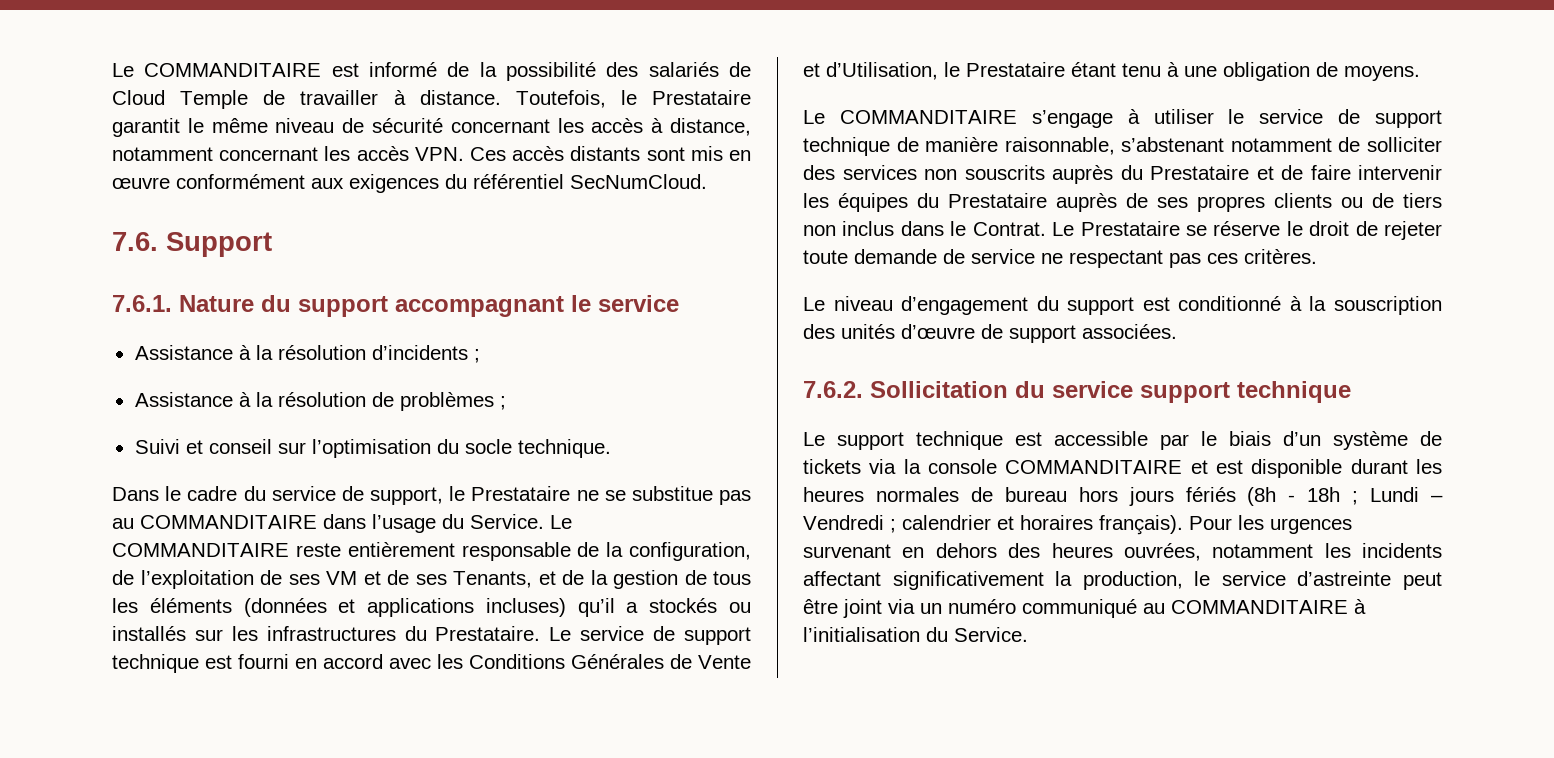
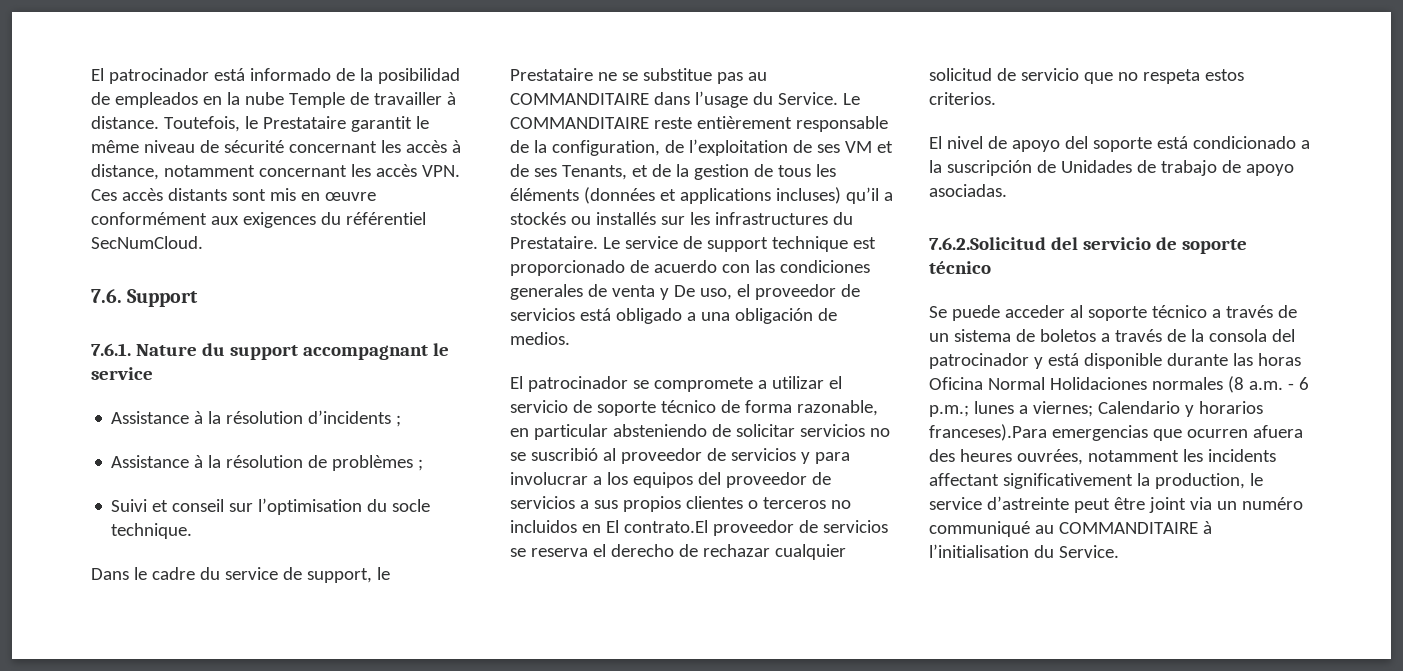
[112,62,751,81] [112,90,165,105] Le COMMANDITAIRE est informé de la possibilité des salariés de Cloud -> [91,68,460,84] [91,92,284,108] El patrocinador está informado de la posibilidad de empleados en la nube
[238,654,751,669] [803,62,1420,81] [803,109,1442,128] [803,137,1442,156] [803,165,1442,184] [803,193,1442,212] [803,221,1442,240] [803,249,1317,268] [803,296,1442,315] [803,324,1177,343] [803,381,1351,403] [803,431,1442,450] [803,459,1442,478] [803,487,1443,506] [803,515,1352,535] [803,543,997,558] fourni en accord avec les Conditions Générales de Vente et d’Utilisation, le Prestataire étant tenu à une obligation de moyens. // Le COMMANDITAIRE s’engage à utiliser le service de support technique de manière raisonnable, s’abstenant notamment de solliciter des services non souscrits auprès du Prestataire et de faire intervenir les équipes du Prestataire auprès de ses propres clients ou de tiers non inclus dans le Contrat. Le Prestataire se réserve le droit de rejeter toute demande de service ne respectant pas ces critères. // Le niveau d’engagement du support est conditionné à la souscription des unités d’œuvre de support associées. // 7.6.2. Sollicitation du service support technique // Le support technique est accessible par le biais d’un système de tickets via la console COMMANDITAIRE et est disponible durant les heures normales de bureau hors jours fériés (8h - 18h ; Lundi – Vendredi ; calendrier et horaires français). Pour les urgences survenant en dehors -> [510,260,870,276] [510,284,860,300] [510,308,837,324] [510,332,570,345] [510,376,842,392] [510,400,878,416] [510,424,890,440] [510,448,850,464] [510,472,831,488] [510,496,851,512] [510,520,888,536] [510,544,846,560] [929,68,1244,84] [929,92,996,105] [929,136,1310,152] [929,160,1294,176] [929,184,1007,197] [929,237,1247,254] [929,261,991,274] [929,305,1297,321] [929,329,1295,342] [929,353,1301,369] [929,376,1309,393] [929,401,1263,417] [929,424,1303,441] proporcionado de acuerdo con las condiciones generales de venta y De uso, el proveedor de servicios está obligado a una obligación de medios. // El patrocinador se compromete a utilizar el servicio de soporte técnico de forma razonable, en particular absteniendo de solicitar servicios no se suscribió al proveedor de servicios y para involucrar a los equipos del proveedor de servicios a sus propios clientes o terceros no incluidos en El contrato.El proveedor de servicios se reserva el derecho de rechazar cualquier solicitud de servicio que no respeta estos criterios. // El nivel de apoyo del soporte está condicionado a la suscripción de Unidades de trabajo de apoyo asociadas. // 7.6.2.Solicitud del servicio de soporte técnico // Se puede acceder al soporte técnico a través de un sistema de boletos a través de la consola del patrocinador y está disponible durante las horas Oficina Normal Holidaciones normales (8 a.m. - 6 p.m.; lunes a viernes; Calendario y horarios franceses).Para emergencias que ocurren afuera

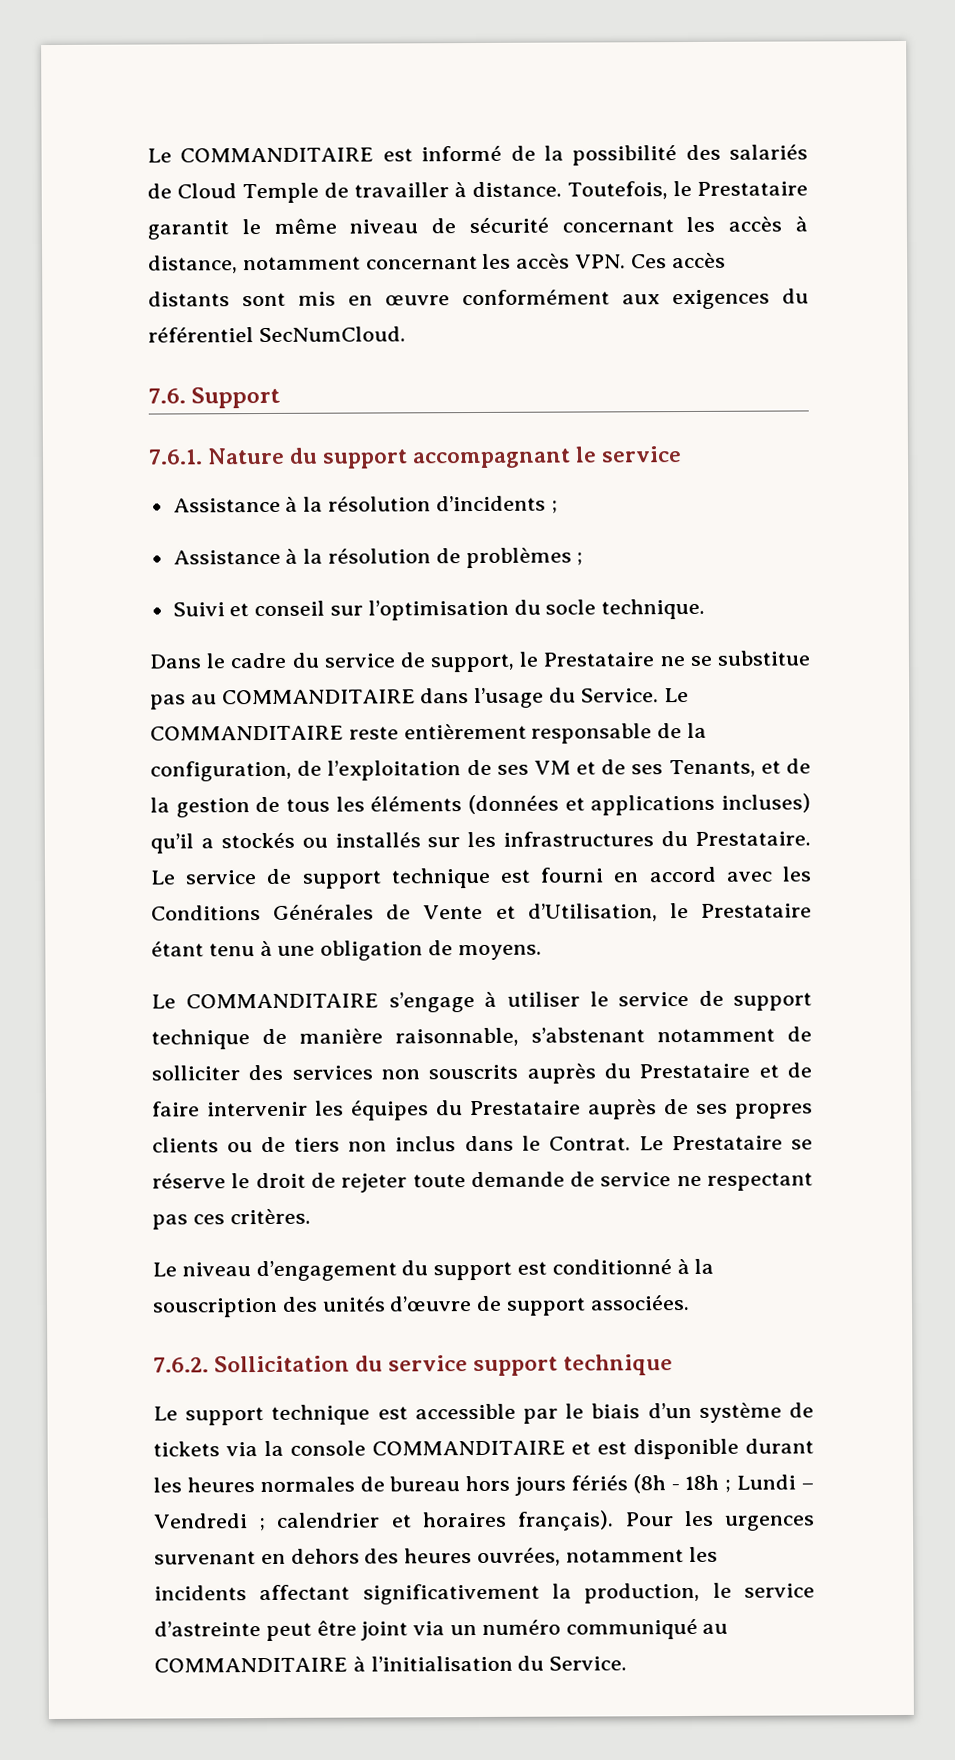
[91,68,460,84] [91,92,284,108] El patrocinador está informado de la posibilidad de empleados en la nube -> [147,144,808,166] [147,183,238,199] Le COMMANDITAIRE est informé de la possibilité des salariés de Cloud
[510,260,870,276] [510,284,860,300] [510,308,837,324] [510,332,570,345] [510,376,842,392] [510,400,878,416] [510,424,890,440] [510,448,850,464] [510,472,831,488] [510,496,851,512] [510,520,888,536] [510,544,846,560] [929,68,1244,84] [929,92,996,105] [929,136,1310,152] [929,160,1294,176] [929,184,1007,197] [929,237,1247,254] [929,261,991,274] [929,305,1297,321] [929,329,1295,342] [929,353,1301,369] [929,376,1309,393] [929,401,1263,417] [929,424,1303,441] proporcionado de acuerdo con las condiciones generales de venta y De uso, el proveedor de servicios está obligado a una obligación de medios. // El patrocinador se compromete a utilizar el servicio de soporte técnico de forma razonable, en particular absteniendo de solicitar servicios no se suscribió al proveedor de servicios y para involucrar a los equipos del proveedor de servicios a sus propios clientes o terceros no incluidos en El contrato.El proveedor de servicios se reserva el derecho de rechazar cualquier solicitud de servicio que no respeta estos criterios. // El nivel de apoyo del soporte está condicionado a la suscripción de Unidades de trabajo de apoyo asociadas. // 7.6.2.Solicitud del servicio de soporte técnico // Se puede acceder al soporte técnico a través de un sistema de boletos a través de la consola del patrocinador y está disponible durante las horas Oficina Normal Holidaciones normales (8 a.m. - 6 p.m.; lunes a viernes; Calendario y horarios franceses).Para emergencias que ocurren afuera -> [540,866,812,883] [151,903,812,922] [151,940,542,961] [151,990,812,1013] [151,1026,812,1050] [151,1062,812,1084] [152,1099,813,1121] [152,1135,813,1153] [152,1171,813,1193] [152,1208,311,1230] [152,1258,715,1282] [152,1295,690,1318] [153,1354,674,1377] [153,1402,814,1426] [153,1438,814,1460] [153,1474,814,1496] [153,1510,815,1532] [154,1548,360,1565] fourni en accord avec les Conditions Générales de Vente et d’Utilisation, le Prestataire étant tenu à une obligation de moyens. // Le COMMANDITAIRE s’engage à utiliser le service de support technique de manière raisonnable, s’abstenant notamment de solliciter des services non souscrits auprès du Prestataire et de faire intervenir les équipes du Prestataire auprès de ses propres clients ou de tiers non inclus dans le Contrat. Le Prestataire se réserve le droit de rejeter toute demande de service ne respectant pas ces critères. // Le niveau d’engagement du support est conditionné à la souscription des unités d’œuvre de support associées. // 7.6.2. Sollicitation du service support technique // Le support technique est accessible par le biais d’un système de tickets via la console COMMANDITAIRE et est disponible durant les heures normales de bureau hors jours fériés (8h - 18h ; Lundi – Vendredi ; calendrier et horaires français). Pour les urgences survenant en dehors

